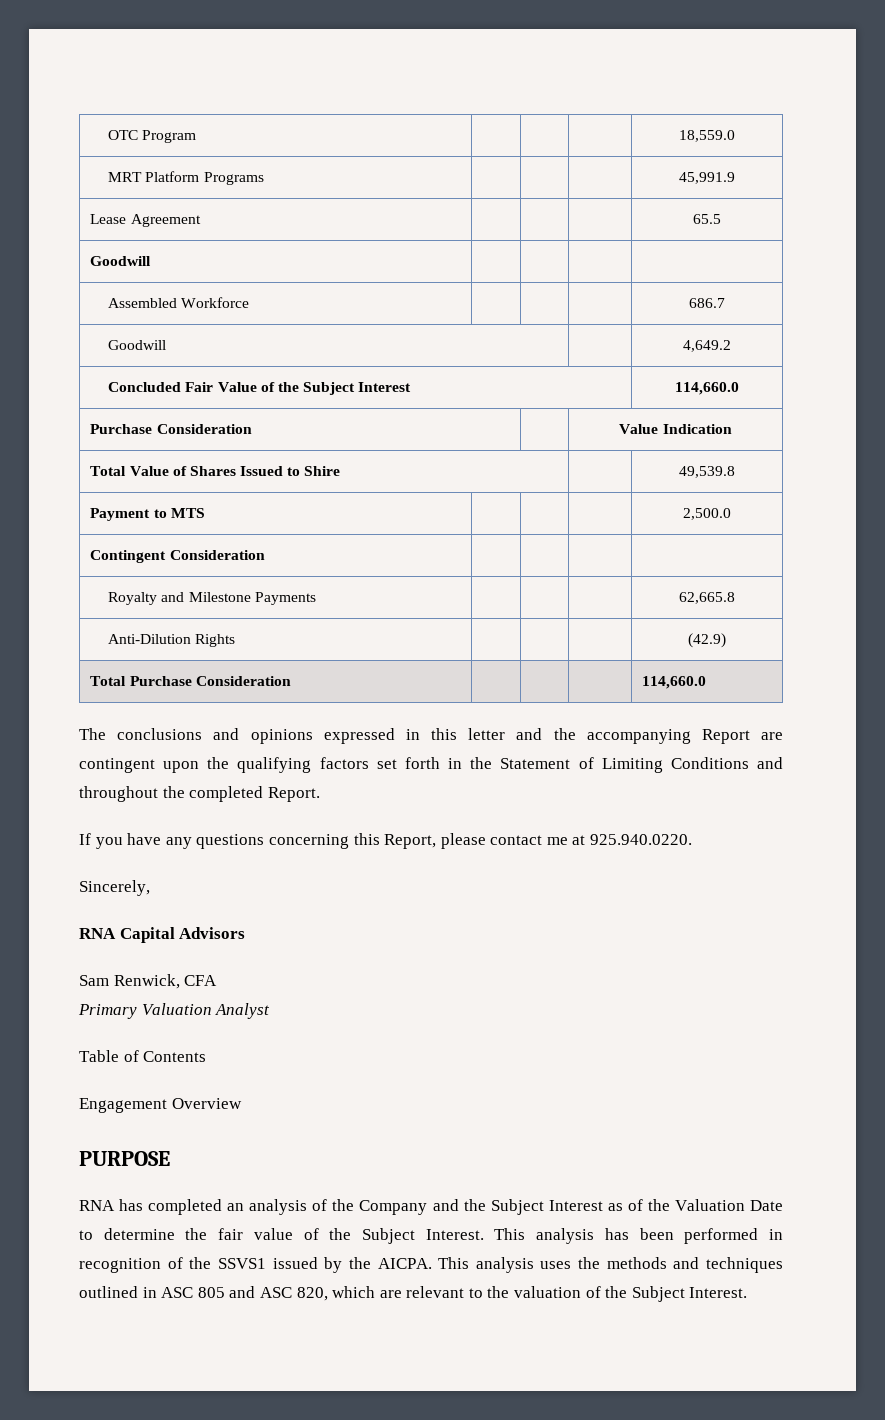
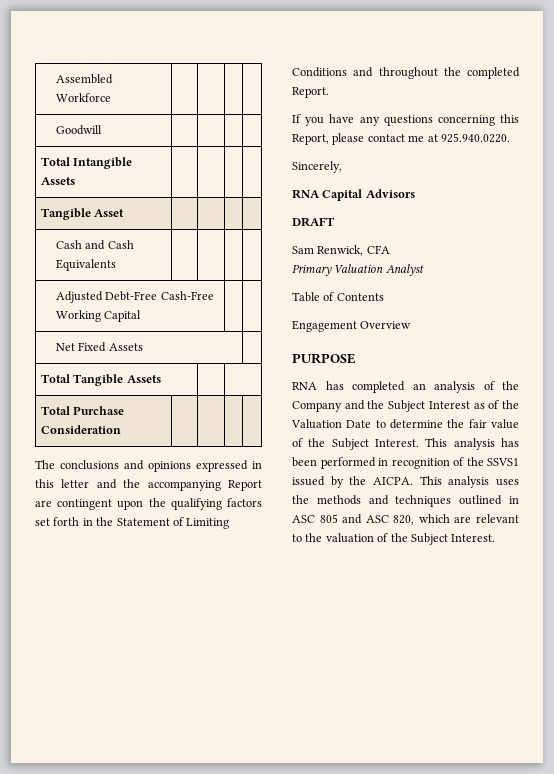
[108,130,197,143] [679,130,735,142] [108,171,264,185] [679,172,735,184] [90,214,201,227] [693,214,721,224] [90,256,152,266] [108,297,250,308] [689,298,725,308] [108,340,167,350] [683,340,731,352] [108,382,412,395] [675,382,739,395] [90,424,252,434] [619,424,732,434] [90,466,341,476] [679,466,735,478] [90,508,205,521] [683,508,731,520] [90,550,265,563] [108,592,316,605] [679,592,735,604] [108,634,236,647] [688,633,726,648] OTC Program | | | | 18,559.0 // MRT Platform Programs | | | | 45,991.9 // Lease Agreement | | | | 65.5 // Goodwill | | | | // Assembled Workforce | | | | 686.7 // Goodwill | | 4,649.2 // Concluded Fair Value of the Subject Interest | 114,660.0 // Purchase Consideration | | Value Indication // Total Value of Shares Issued to Shire | | 49,539.8 // Payment to MTS | | | | 2,500.0 // Contingent Consideration | | | | // Royalty and Milestone Payments | | | | 62,665.8 // Anti-Dilution Rights | | | | (42.9) -> [55,74,113,84] [55,93,111,102] [55,125,102,135] [41,157,133,169] [41,177,76,185] [41,208,125,220] [55,240,134,250] [55,259,116,271] [55,291,214,303] [55,310,142,322] [55,342,143,352] [41,374,161,386] Assembled Workforce | | | | // Goodwill | | | | // Total Intangible Assets | | | | // Tangible Asset | | | | // Cash and Cash Equivalents | | | | // Adjusted Debt-Free Cash-Free Working Capital | | // Net Fixed Assets | // Total Tangible Assets | |
[642,676,707,689] 114,660.0 -> (122, 429) none
(246, 933) none -> [292,217,335,227] // DRAFT

